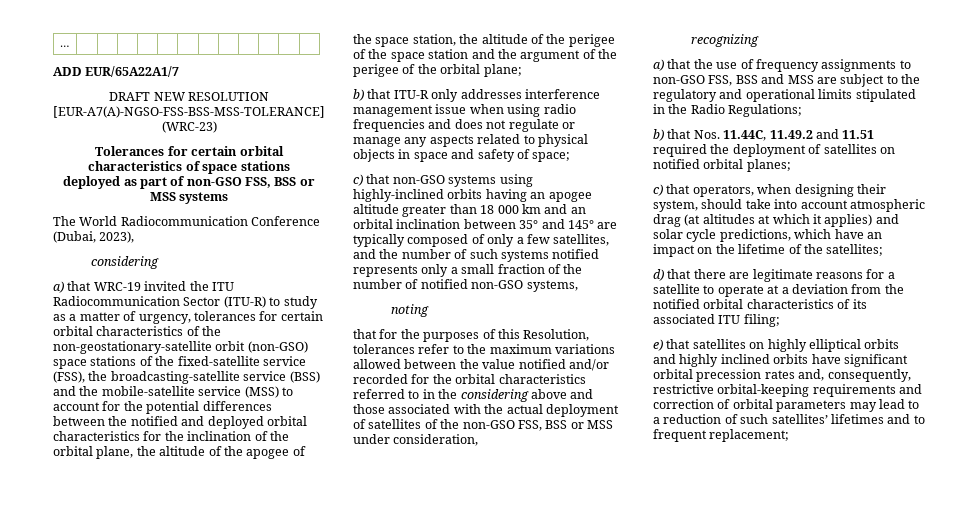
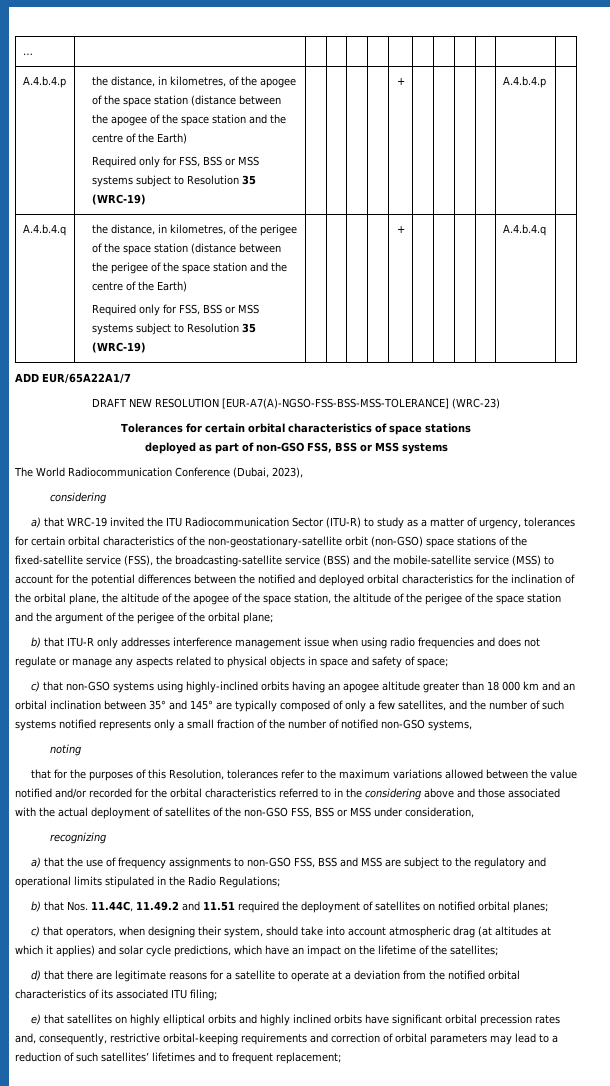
(69, 46) none -> [22,76,66,88] [92,76,297,88] [92,95,282,107] [92,114,287,126] [92,133,188,144] [92,156,260,168] [92,175,257,187] [92,194,147,205] [396,78,405,85] [502,76,546,88] [22,224,66,236] [92,224,298,236] [92,243,282,255] [92,262,288,274] [92,281,188,292] [92,304,260,316] [92,323,257,335] [92,342,147,353] [396,226,405,233] [502,224,546,236] // A.4.b.4.p | the distance, in kilometres, of the apogee of the space station (distance between the apogee of the space station and the centre of the Earth) // Required only for FSS, BSS or MSS systems subject to Resolution 35 (WRC-19) | | | | | + | | | | | A.4.b.4.p | // A.4.b.4.q | the distance, in kilometres, of the perigee of the space station (distance between the perigee of the space station and the centre of the Earth) // Required only for FSS, BSS or MSS systems subject to Resolution 35 (WRC-19) | | | | | + | | | | | A.4.b.4.q |

